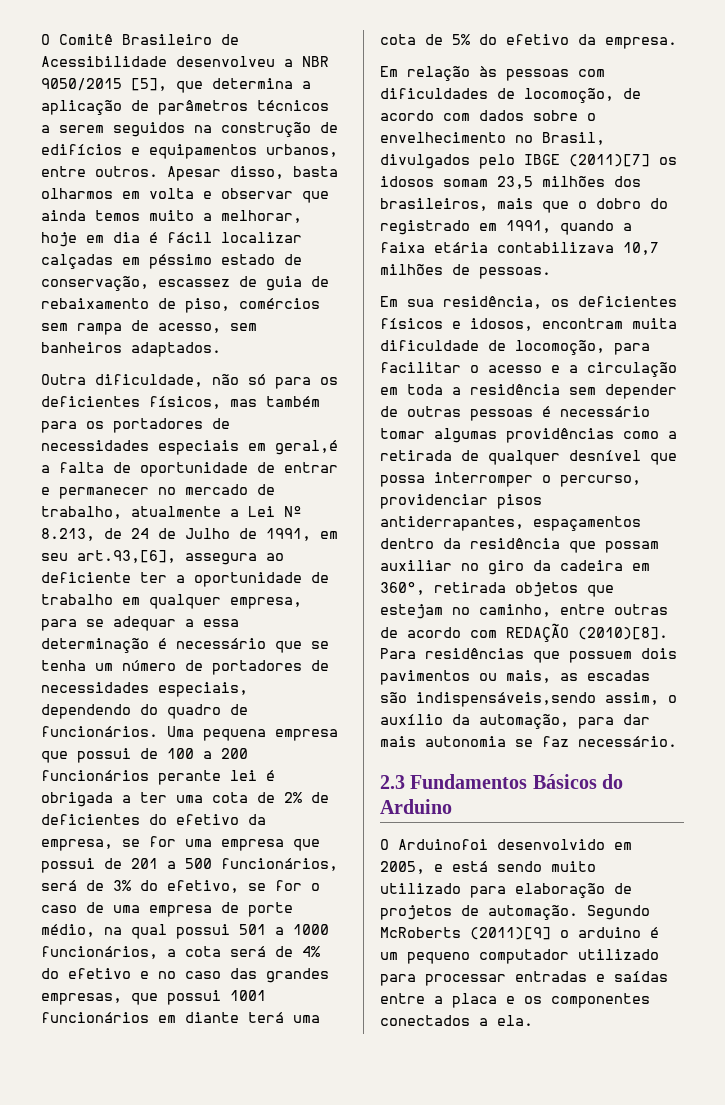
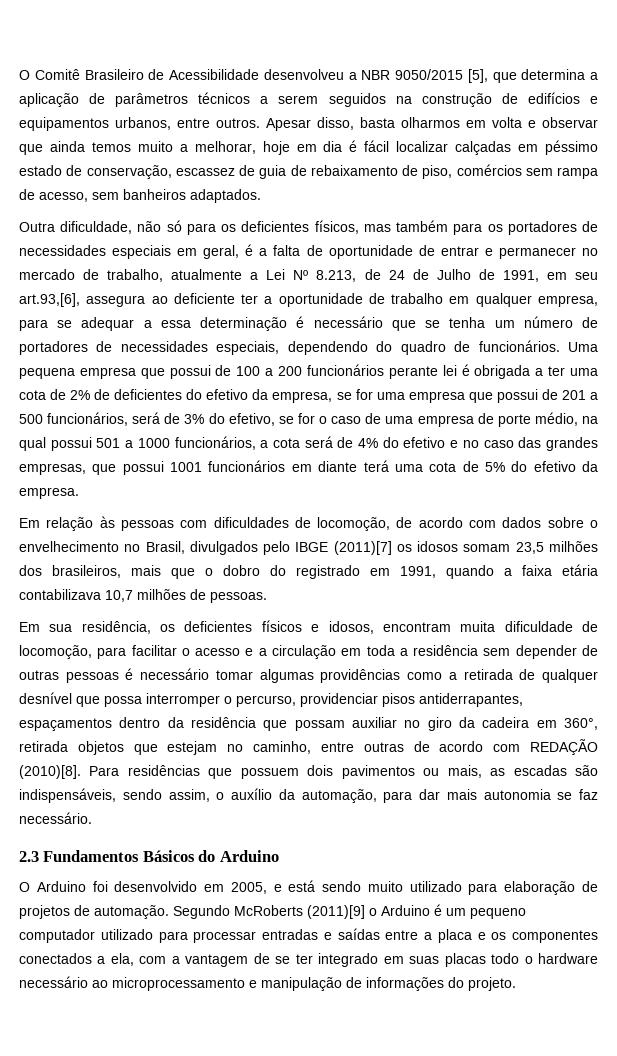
[275,440,338,455] geral,é -> [203,244,254,259] geral, é
[416,692,596,707] indispensáveis,sendo -> [19,788,162,803] indispensáveis, sendo
[398,839,488,850] Arduinofoi -> [36,881,108,892] Arduino foi
[578,927,641,938] arduino -> [381,905,430,916] Arduino
[497,1015,533,1026] ela. -> [110,953,598,967] [19,976,516,991] ela, com a vantagem de se ter integrado em suas placas todo o hardware necessário ao microprocessamento e manipulação de informações do projeto.

